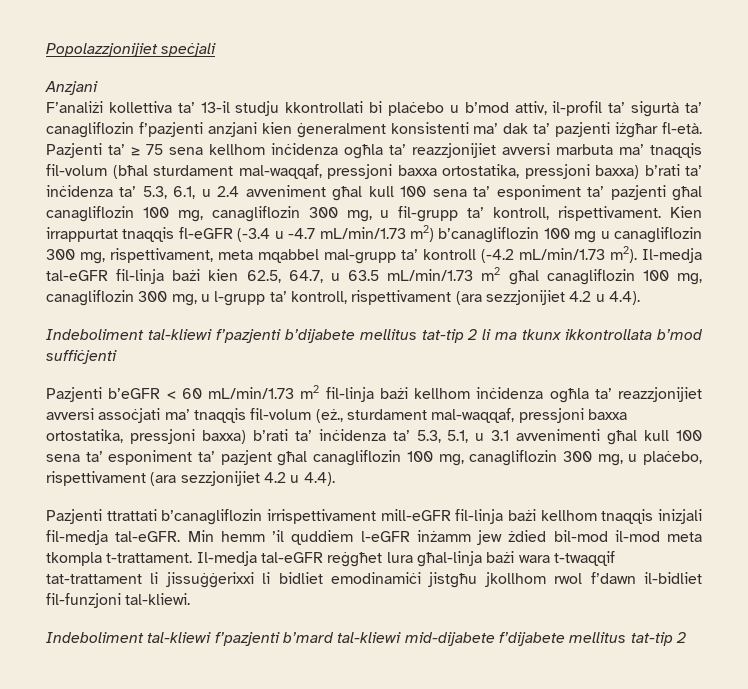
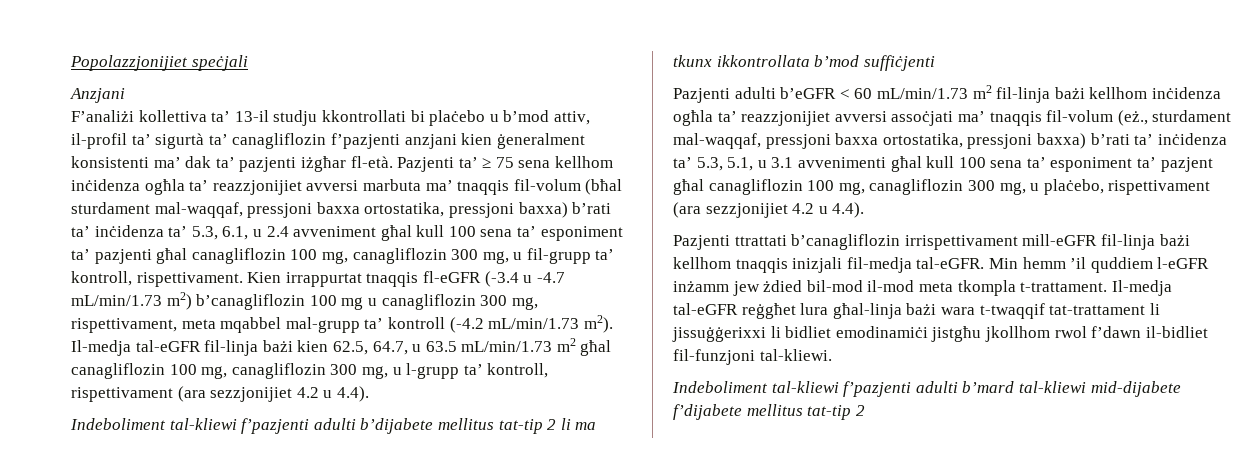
(281, 336) none -> [313,418,356,430] adulti
(102, 394) none -> [734,87,776,99] adulti
(280, 639) none -> [915,381,958,393] adulti

